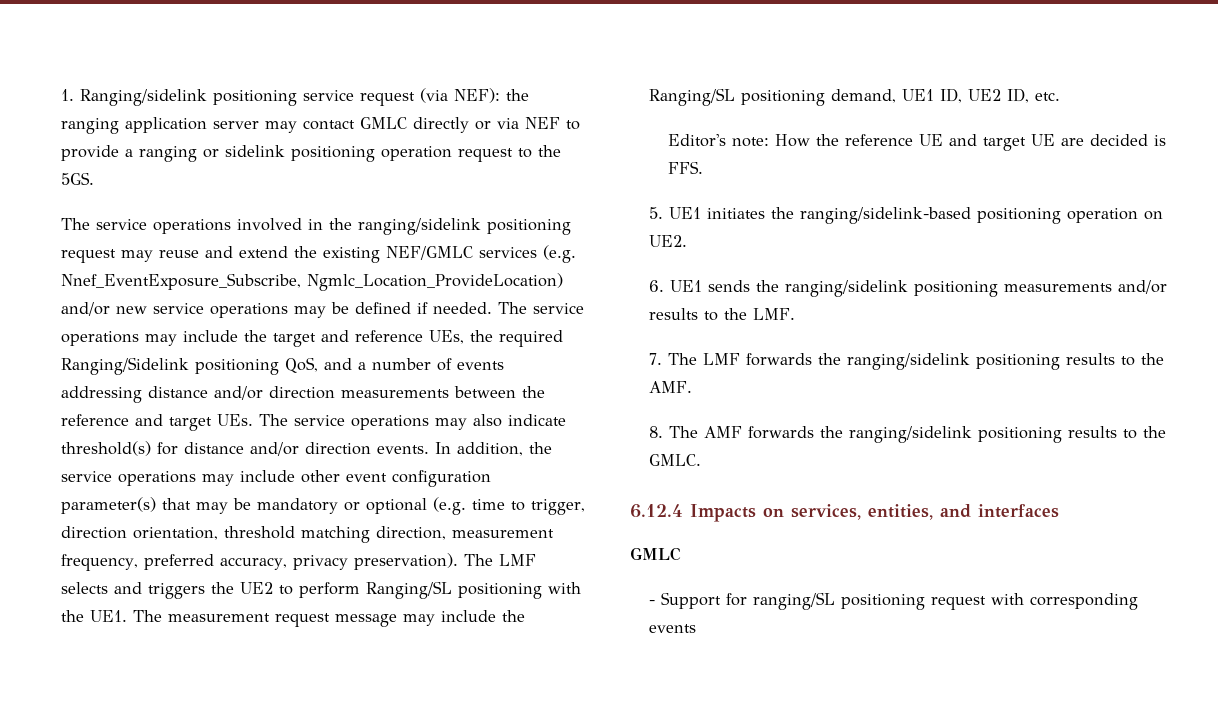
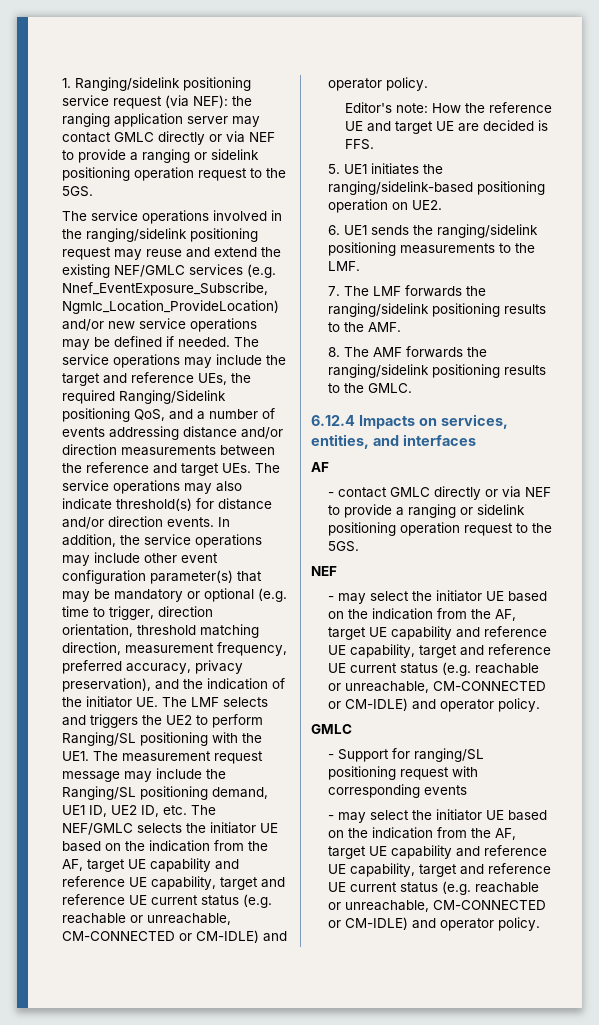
[354,553,459,570] preservation). -> [62,678,286,692] [62,696,159,708] preservation), and the indication of the initiator UE.
(1061, 96) none -> [191,805,217,815] [62,822,279,835] [62,840,269,852] [62,858,240,872] [62,876,286,890] [62,894,273,908] [62,913,232,925] [62,930,288,943] [328,77,429,91] The NEF/GMLC selects the initiator UE based on the indication from the AF, target UE capability and reference UE capability, target and reference UE current status (e.g. reachable or unreachable, CM-CONNECTED or CM-IDLE) and operator policy.
[1118,280,1168,294] [649,308,699,320] and/or results -> (496, 248) none
(1059, 511) none -> [311,462,329,472] [328,486,552,500] [328,504,526,518] [328,522,553,536] [328,541,360,552] [311,566,337,576] [328,590,548,604] [328,608,517,621] [328,626,548,640] [328,644,552,658] [328,662,540,676] [328,681,547,693] [328,698,541,712] // AF // - contact GMLC directly or via NEF to provide a ranging or sidelink positioning operation request to the 5GS. // NEF // - may select the initiator UE based on the indication from the AF, target UE capability and reference UE capability, target and reference UE current status (e.g. reachable or unreachable, CM-CONNECTED or CM-IDLE) and operator policy.
(697, 628) none -> [328,809,548,823] [328,827,517,840] [328,845,548,859] [328,863,552,877] [328,881,540,895] [328,900,547,912] [328,917,541,931] // - may select the initiator UE based on the indication from the AF, target UE capability and reference UE capability, target and reference UE current status (e.g. reachable or unreachable, CM-CONNECTED or CM-IDLE) and operator policy.

